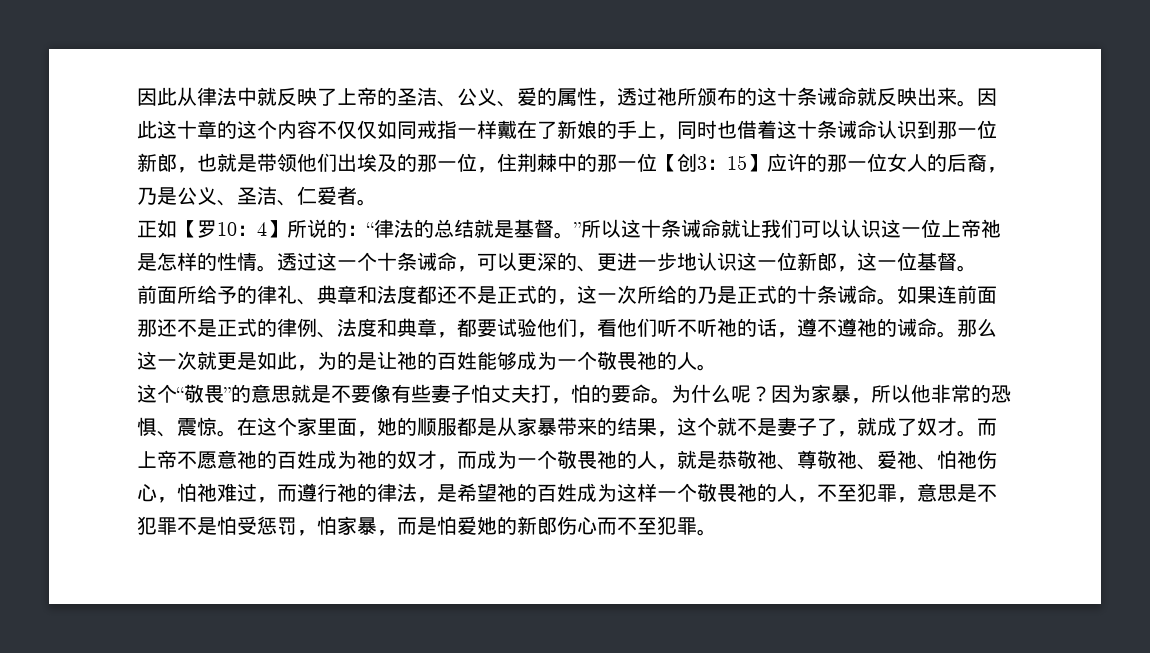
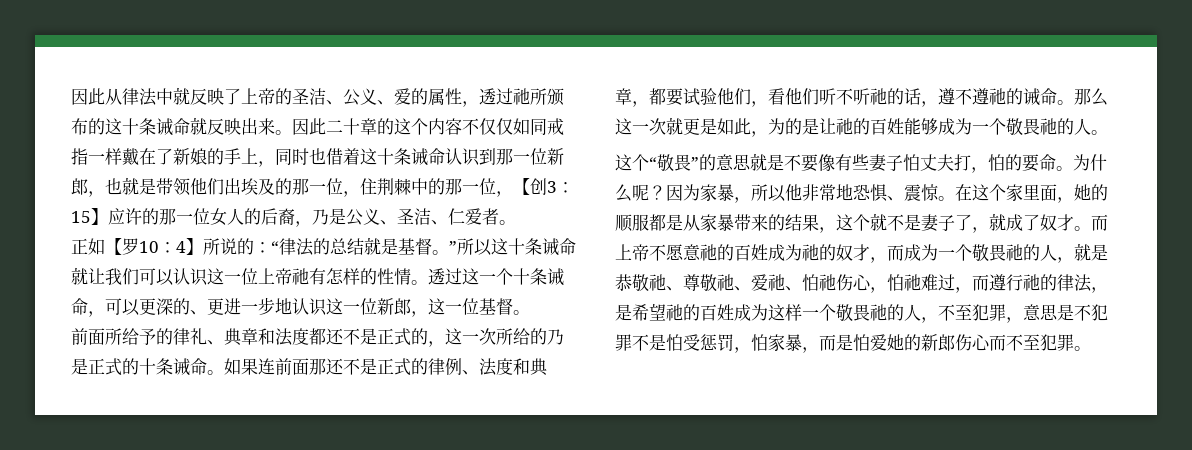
[157,120,177,139] 这 -> [326,120,343,133] 二
(657, 162) none -> [496,191,513,197] ，
[137,253,157,271] 是 -> [309,268,326,285] 有
[971,384,991,403] 的 -> [836,184,853,201] 地

